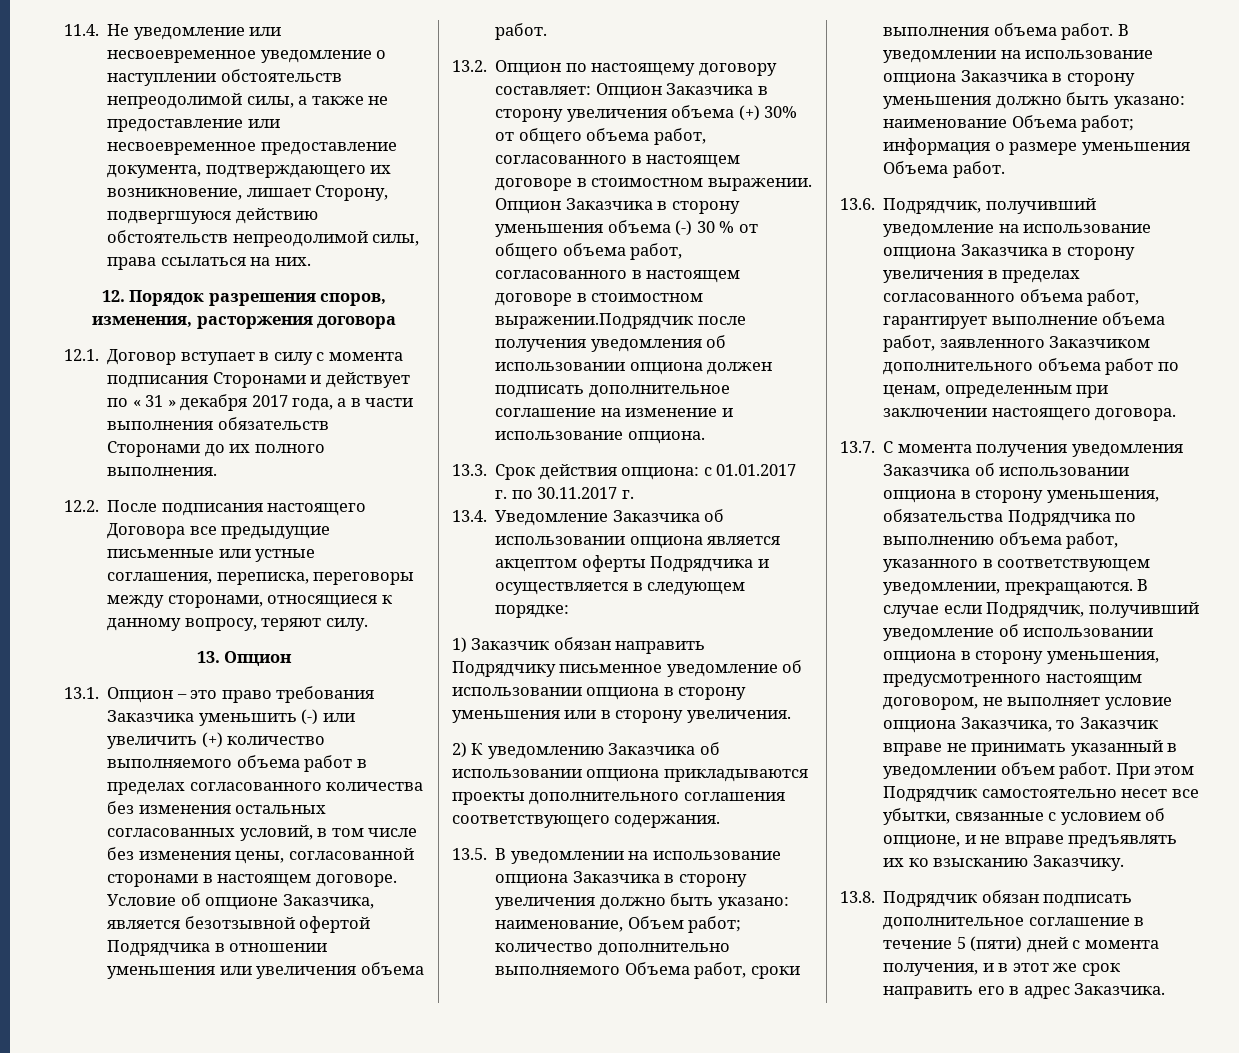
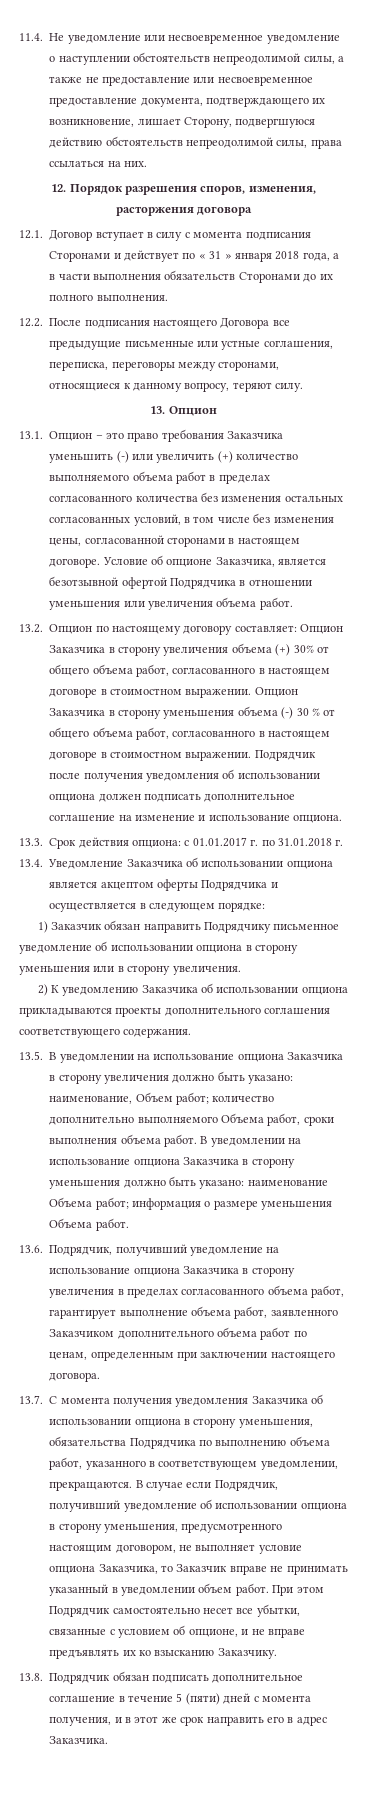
[180,394,288,411] декабря 2017 -> [234,251,300,262] января 2018
[495,313,694,329] выражении.Подрядчик -> [185,750,316,761] выражении. Подрядчик
[537,487,618,499] 30.11.2017 -> [277,838,332,847] 31.01.2018

